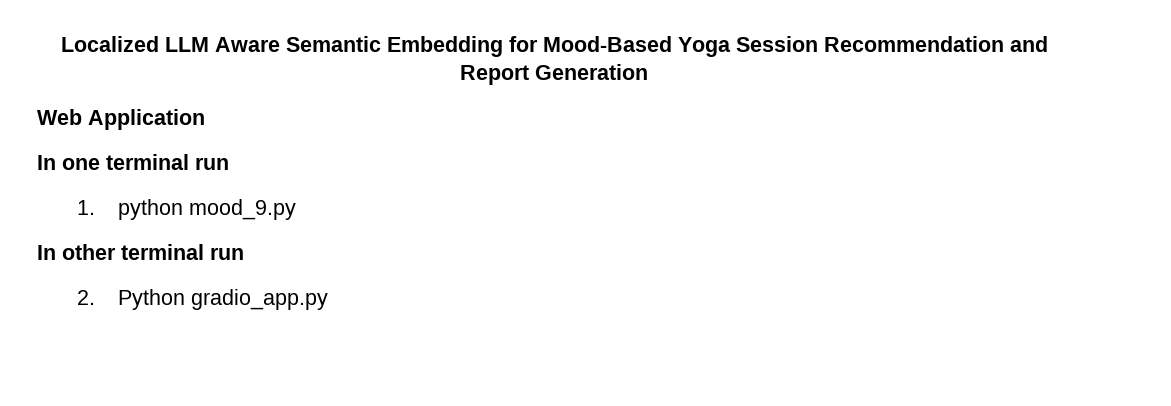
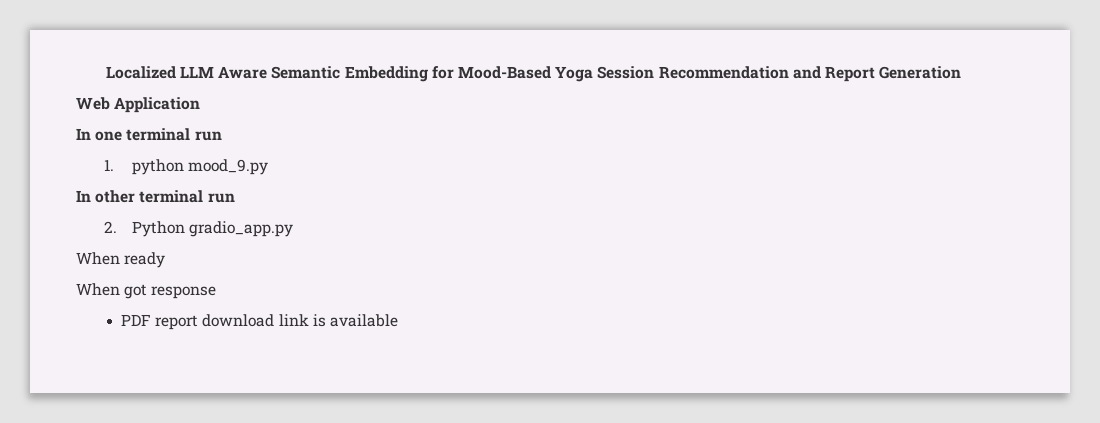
(328, 299) none -> [76,252,166,268] [76,283,217,299] [121,314,399,330] // When ready // When got response // PDF report download link is available

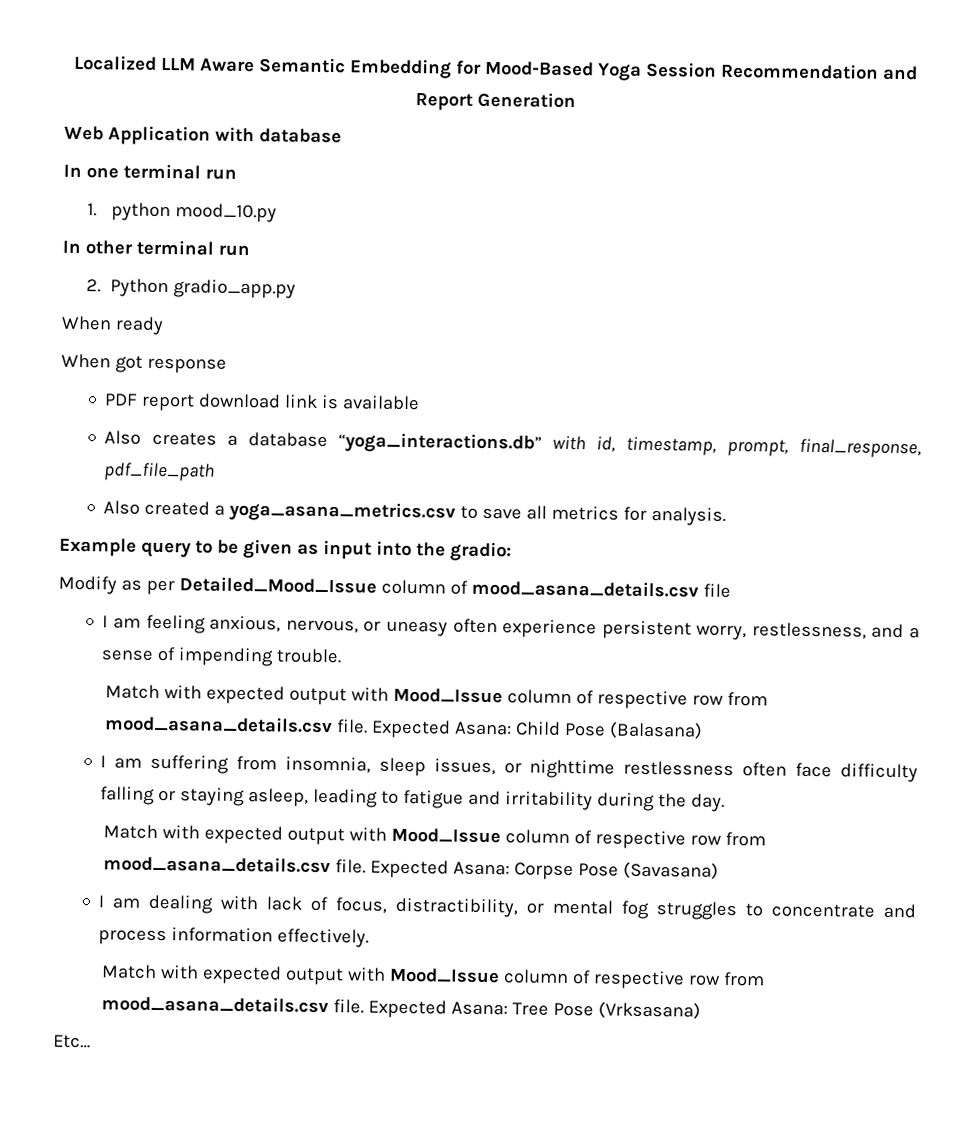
(201, 105) none -> [214,126,342,144] with database
[188,159,269,175] mood_9.py -> [175,203,278,223] mood_10.py
(399, 320) none -> [104,430,922,459] [104,462,216,482] [103,500,727,526] [59,537,512,562] [58,575,731,598] [102,614,920,641] [101,646,343,667] [105,684,769,710] [105,715,704,740] [100,754,918,783] [100,786,726,812] [103,824,767,850] [103,855,720,881] [98,894,916,921] [98,927,370,948] [101,964,766,990] [101,995,702,1020] [53,1034,91,1049] // Also creates a database “yoga_interactions.db” with id, timestamp, prompt, final_response, pdf_file_path // Also created a yoga_asana_metrics.csv to save all metrics for analysis. // Example query to be given as input into the gradio: // Modify as per Detailed_Mood_Issue column of mood_asana_details.csv file // I am feeling anxious, nervous, or uneasy often experience persistent worry, restlessness, and a sense of impending trouble. // Match with expected output with Mood_Issue column of respective row from mood_asana_details.csv file. Expected Asana: Child Pose (Balasana) // I am suffering from insomnia, sleep issues, or nighttime restlessness often face difficulty falling or staying asleep, leading to fatigue and irritability during the day. // Match with expected output with Mood_Issue column of respective row from mood_asana_details.csv file. Expected Asana: Corpse Pose (Savasana) // I am dealing with lack of focus, distractibility, or mental fog struggles to concentrate and process information effectively. // Match with expected output with Mood_Issue column of respective row from mood_asana_details.csv file. Expected Asana: Tree Pose (Vrksasana) // Etc…

